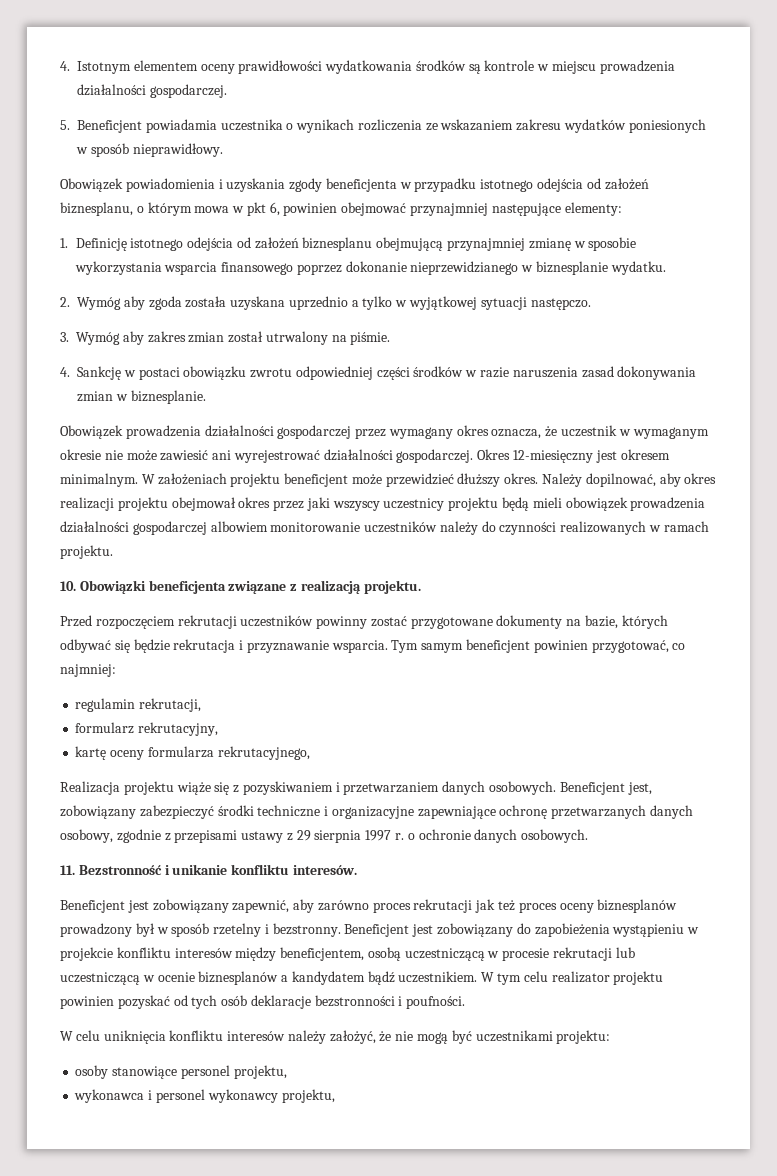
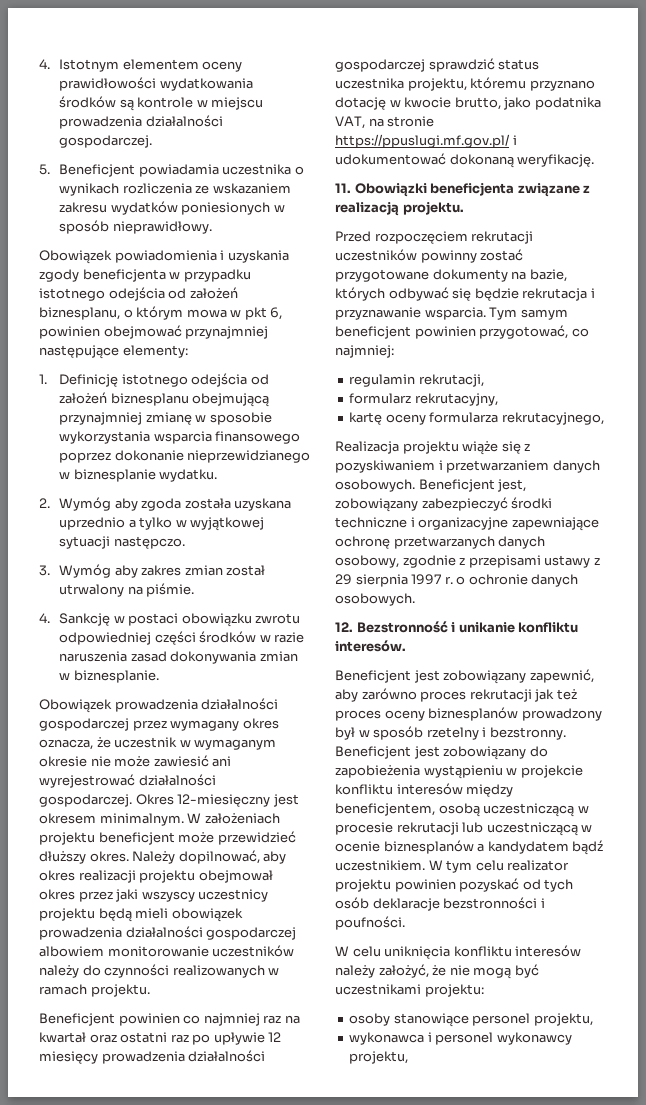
[60,581,76,591] 10. -> [39,1013,300,1026] [39,1032,282,1045] [39,1050,266,1064] [335,58,540,72] [335,77,595,91] [335,97,601,110] [335,116,435,129] [335,134,517,148] [335,153,595,168] [335,183,351,193] Beneficjent powinien co najmniej raz na kwartał oraz ostatni raz po upływie 12 miesięcy prowadzenia działalności gospodarczej sprawdzić status uczestnika projektu, któremu przyznano dotację w kwocie brutto, jako podatnika VAT, na stronie https://ppuslugi.mf.gov.pl/ i udokumentować dokonaną weryfikację. // 11.
[60,865,75,875] 11. -> [335,622,353,632] 12.

